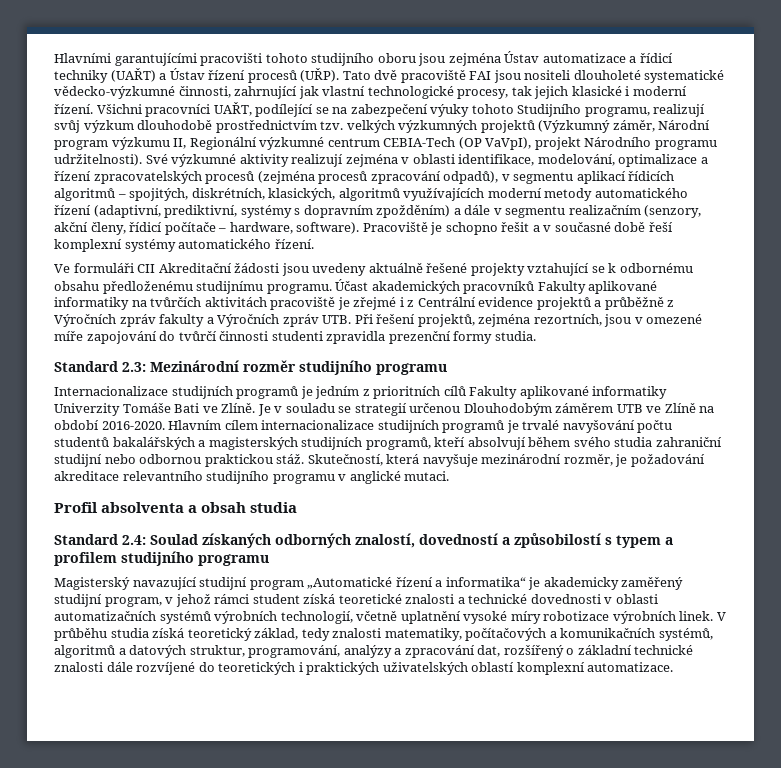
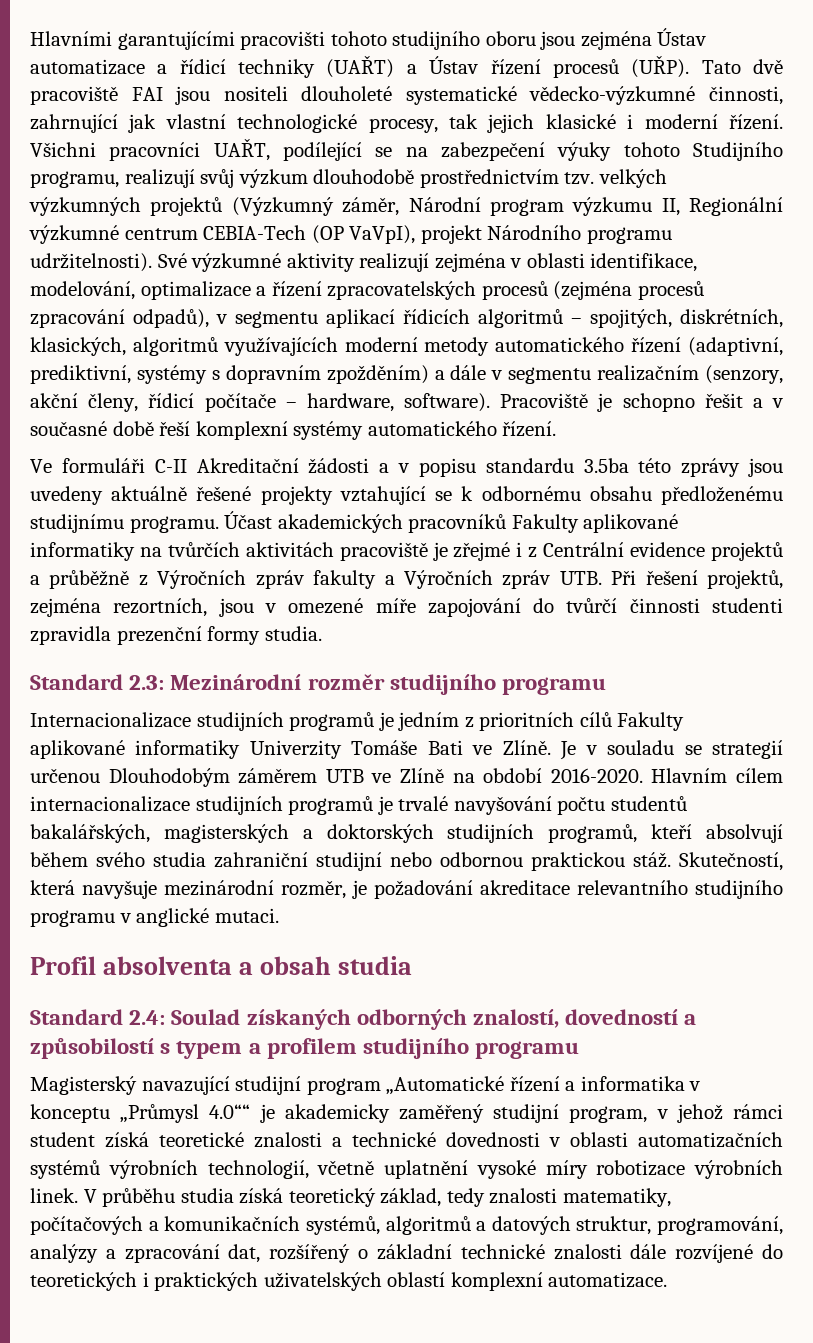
[137,264,156,273] CII -> [154,459,187,473] C-II
(280, 268) none -> [379,458,741,477] a v popisu standardu 3.5ba této zprávy
[112,437,298,450] bakalářských a magisterských -> [30,824,434,843] bakalářských, magisterských a doktorských
[445,577,526,587] informatika“ -> [580,1076,701,1091] [30,1104,251,1123] informatika v konceptu „Průmysl 4.0““

